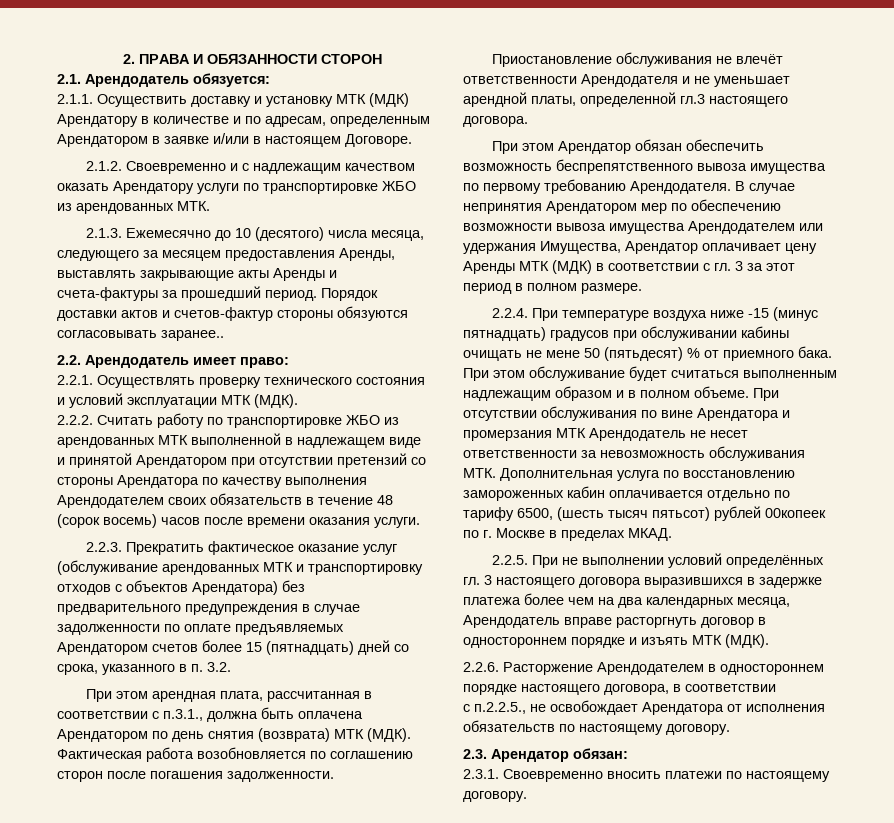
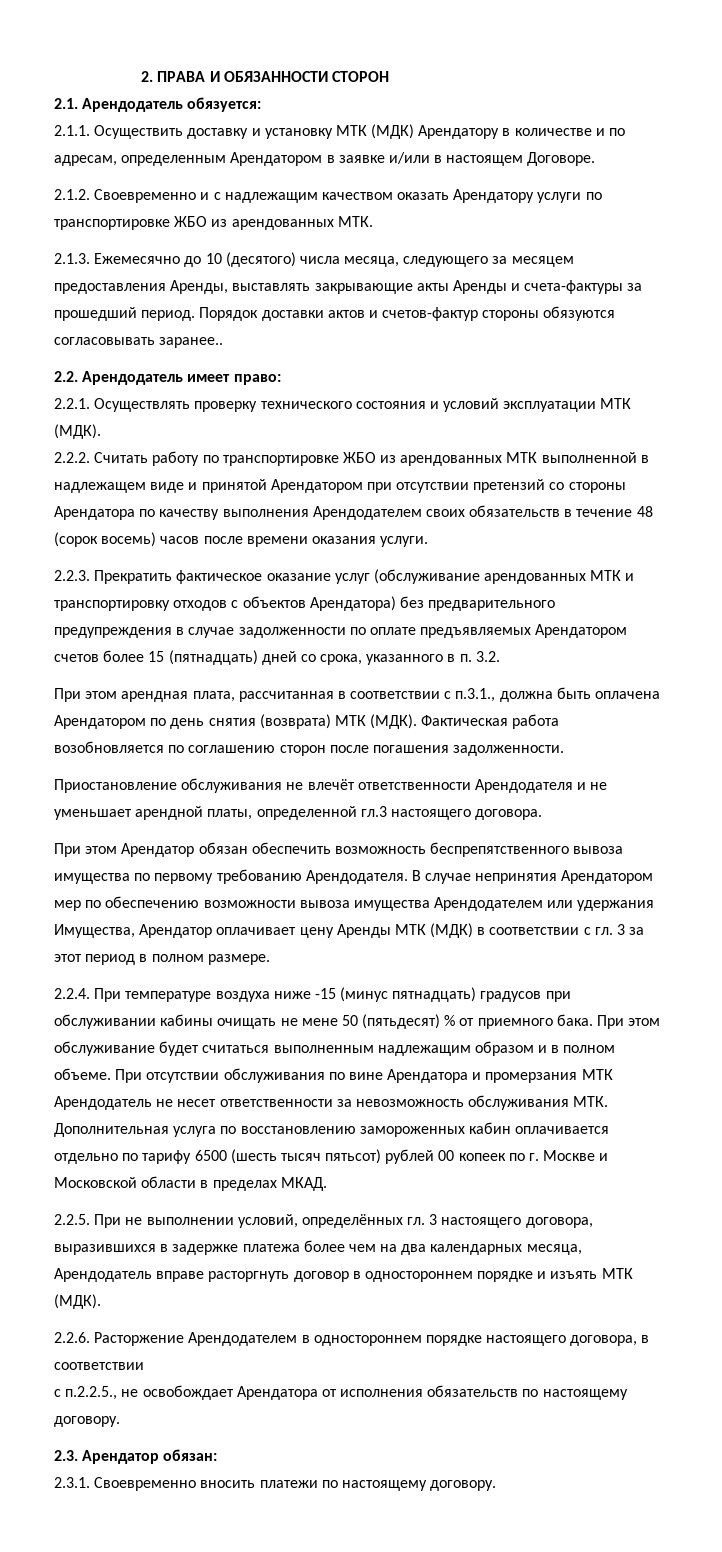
[517,508,553,520] 6500, -> [194,1150,227,1161] 6500
[765,508,826,518] 00копеек -> [438,1150,506,1161] 00 копеек
(545, 533) none -> [599,1153,609,1161] [54,1176,197,1188] и Московской области
[668,553,723,568] условий -> [237,1214,298,1228] условий,
[579,577,641,588] договора -> [525,1217,593,1228] договора,

